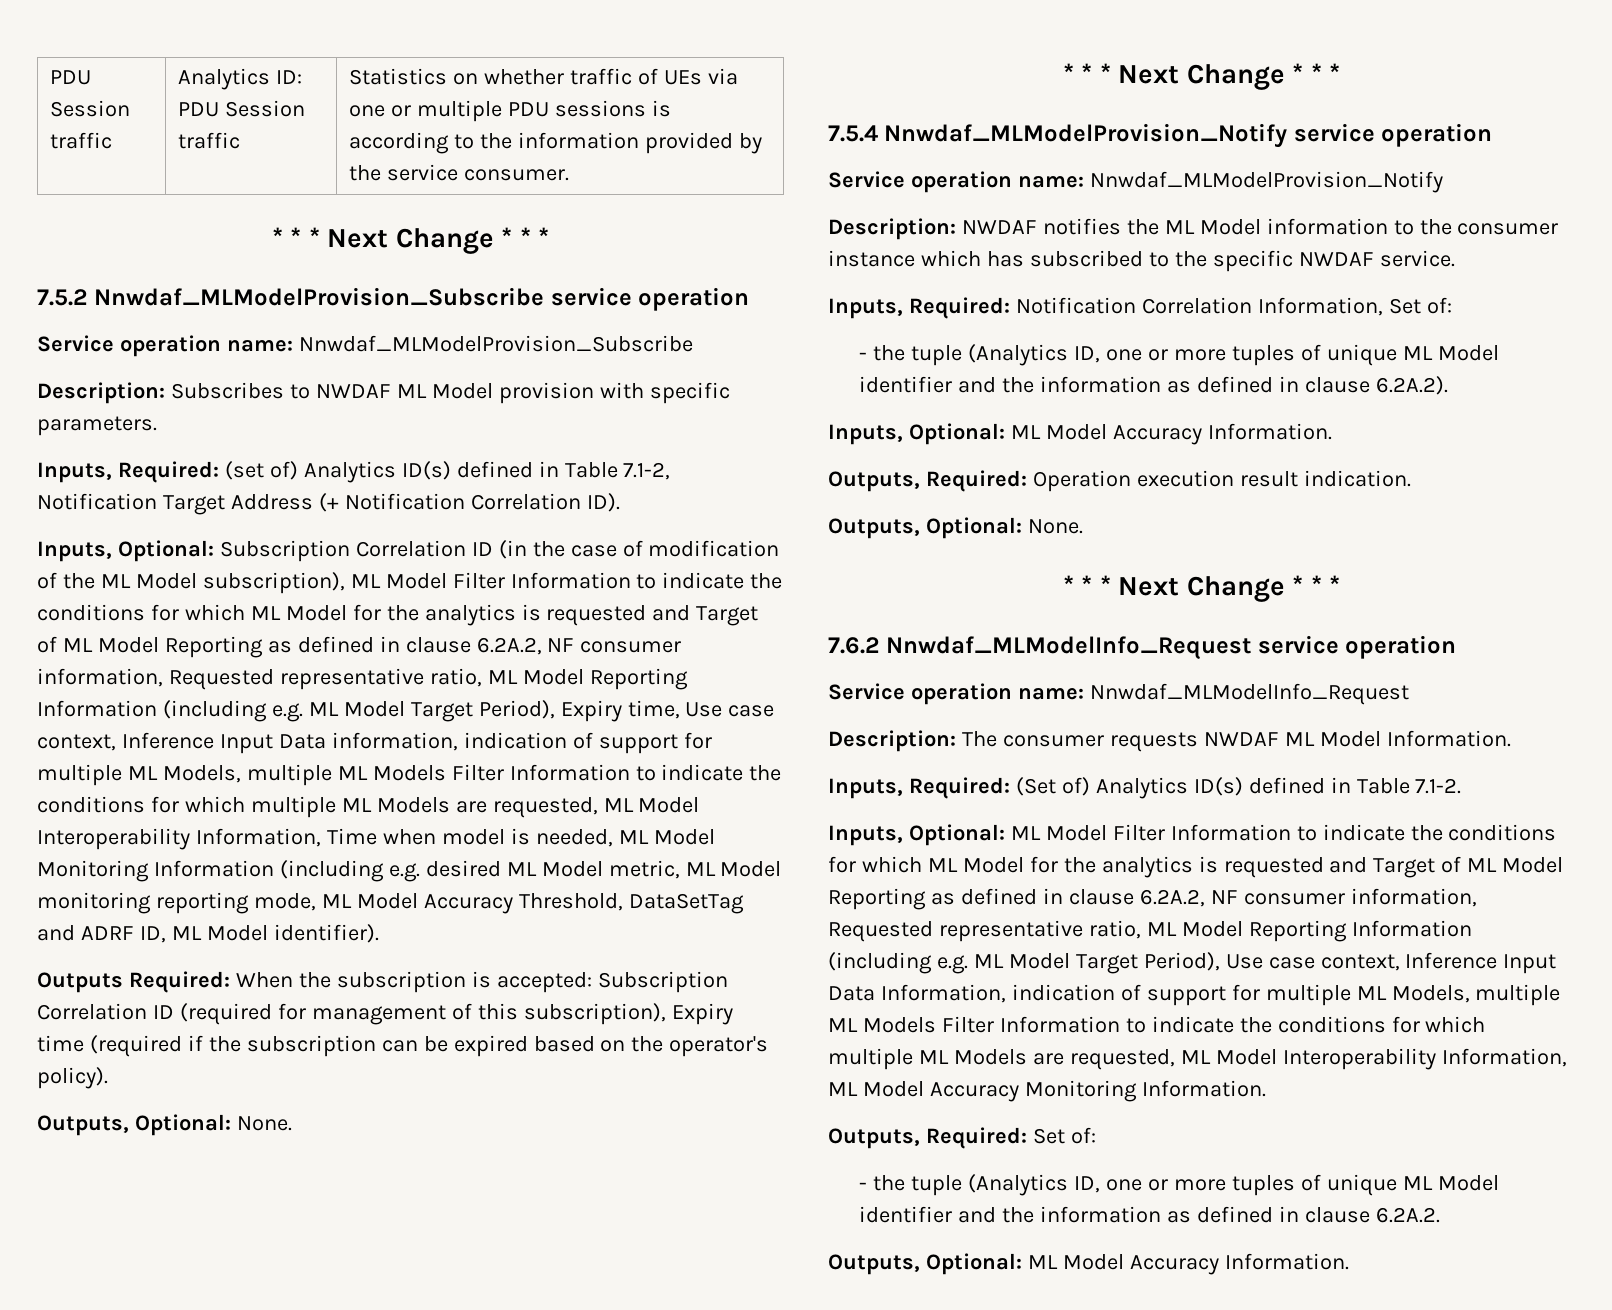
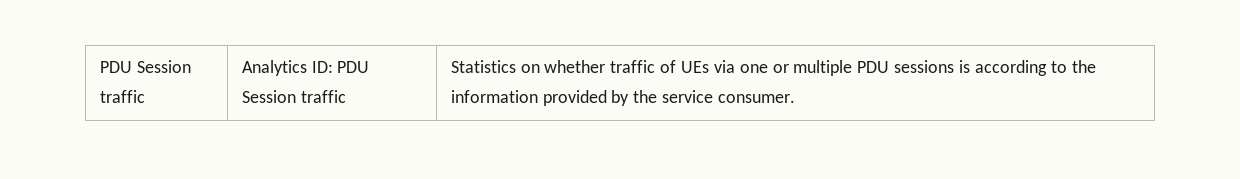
[272,227,549,254] [37,287,750,311] [37,335,693,357] [37,382,730,404] [37,416,157,436] [37,461,671,483] [37,493,620,515] [37,540,780,562] [37,572,783,594] [37,604,759,626] [37,636,682,658] [37,668,688,690] [37,700,775,722] [37,732,712,754] [37,764,782,786] [37,796,700,818] [37,828,715,850] [37,860,782,882] [37,892,744,914] [37,924,379,943] [37,971,728,993] [37,1003,733,1025] [37,1035,769,1057] [37,1067,108,1089] [37,1114,292,1136] [1063,63,1340,90] [828,123,1493,148] [828,171,1443,193] [828,218,1559,240] [828,250,1455,272] [828,297,1452,319] [859,344,1499,366] [859,376,1448,395] [828,423,1332,445] [828,470,1411,492] [828,517,1083,539] [1063,575,1340,602] [828,635,1457,660] [828,683,1409,705] [828,730,1511,752] [828,777,1462,799] [828,824,1557,846] [828,856,1564,878] [828,888,1477,910] [828,920,1472,942] [828,952,1557,974] [828,984,1561,1006] [828,1016,1486,1033] [828,1048,1567,1070] [828,1080,1266,1102] [828,1127,1096,1149] [859,1174,1499,1196] [859,1206,1440,1223] [828,1253,1349,1275] // * * * Next Change * * * // 7.5.2 Nnwdaf_MLModelProvision_Subscribe service operation // Service operation name: Nnwdaf_MLModelProvision_Subscribe // Description: Subscribes to NWDAF ML Model provision with specific parameters. // Inputs, Required: (set of) Analytics ID(s) defined in Table 7.1-2, Notification Target Address (+ Notification Correlation ID). // Inputs, Optional: Subscription Correlation ID (in the case of modification of the ML Model subscription), ML Model Filter Information to indicate the conditions for which ML Model for the analytics is requested and Target of ML Model Reporting as defined in clause 6.2A.2, NF consumer information, Requested representative ratio, ML Model Reporting Information (including e.g. ML Model Target Period), Expiry time, Use case context, Inference Input Data information, indication of support for multiple ML Models, multiple ML Models Filter Information to indicate the conditions for which multiple ML Models are requested, ML Model Interoperability Information, Time when model is needed, ML Model Monitoring Information (including e.g. desired ML Model metric, ML Model monitoring reporting mode, ML Model Accuracy Threshold, DataSetTag and ADRF ID, ML Model identifier). // Outputs Required: When the subscription is accepted: Subscription Correlation ID (required for management of this subscription), Expiry time (required if the subscription can be expired based on the operator's policy). // Outputs, Optional: None. // * * * Next Change * * * // 7.5.4 Nnwdaf_MLModelProvision_Notify service operation // Service operation name: Nnwdaf_MLModelProvision_Notify // Description: NWDAF notifies the ML Model information to the consumer instance which has subscribed to the specific NWDAF service. // Inputs, Required: Notification Correlation Information, Set of: // - the tuple (Analytics ID, one or more tuples of unique ML Model identifier and the information as defined in clause 6.2A.2). // Inputs, Optional: ML Model Accuracy Information. // Outputs, Required: Operation execution result indication. // Outputs, Optional: None. // * * * Next Change * * * // 7.6.2 Nnwdaf_MLModelInfo_Request service operation // Service operation name: Nnwdaf_MLModelInfo_Request // Description: The consumer requests NWDAF ML Model Information. // Inputs, Required: (Set of) Analytics ID(s) defined in Table 7.1-2. // Inputs, Optional: ML Model Filter Information to indicate the conditions for which ML Model for the analytics is requested and Target of ML Model Reporting as defined in clause 6.2A.2, NF consumer information, Requested representative ratio, ML Model Reporting Information (including e.g. ML Model Target Period), Use case context, Inference Input Data Information, indication of support for multiple ML Models, multiple ML Models Filter Information to indicate the conditions for which multiple ML Models are requested, ML Model Interoperability Information, ML Model Accuracy Monitoring Information. // Outputs, Required: Set of: // - the tuple (Analytics ID, one or more tuples of unique ML Model identifier and the information as defined in clause 6.2A.2. // Outputs, Optional: ML Model Accuracy Information. -> (795, 98) none

